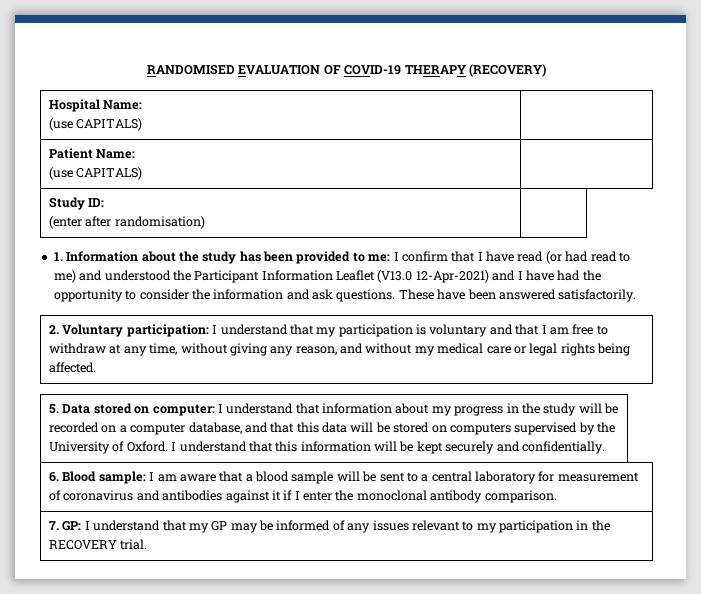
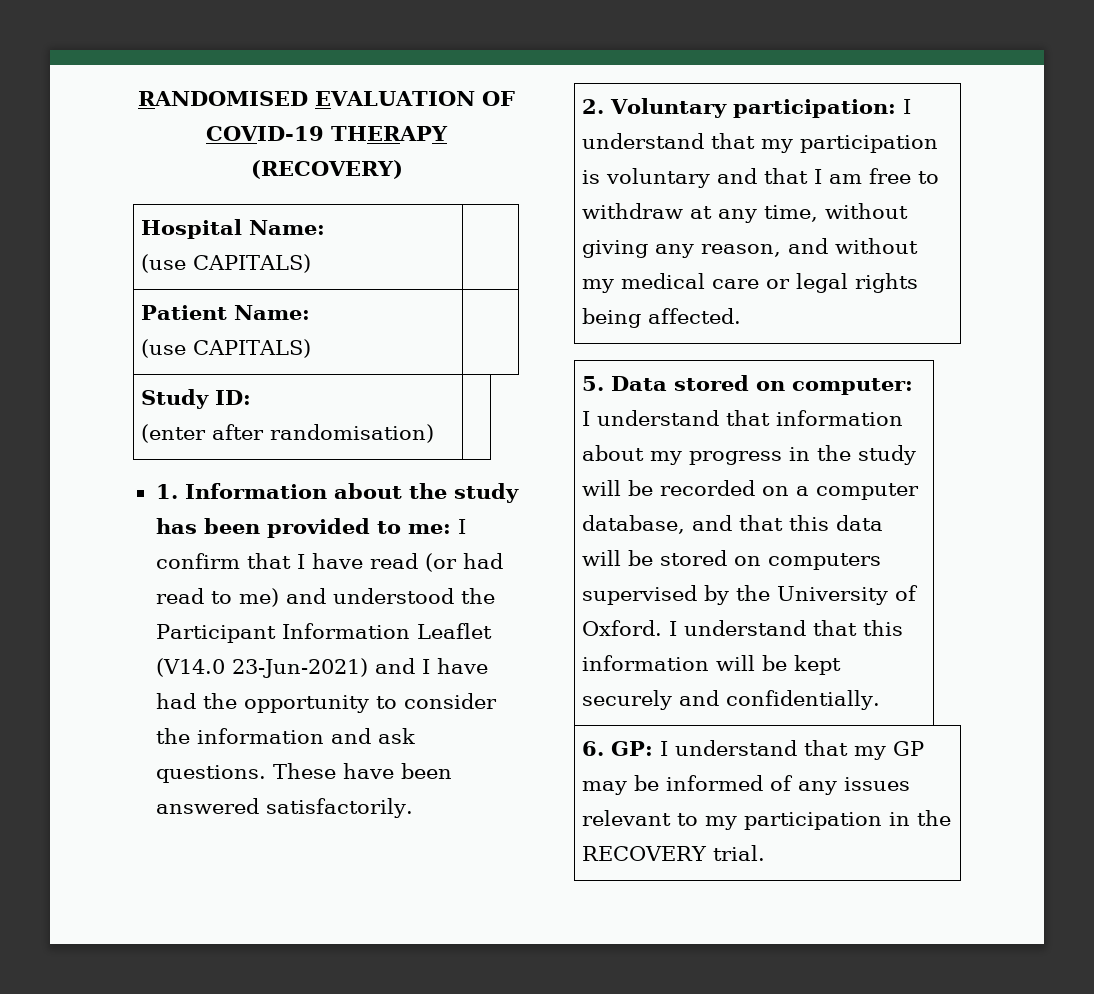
[377,270,489,283] (V13.0 12-Apr-2021) -> [155,658,368,678] (V14.0 23-Jun-2021)
[62,471,639,484] [49,490,557,503] [49,521,60,530] Blood sample: I am aware that a blood sample will be sent to a central laboratory for measurement of coronavirus and antibodies against it if I enter the monoclonal antibody comparison. // 7. -> (605, 748) none

